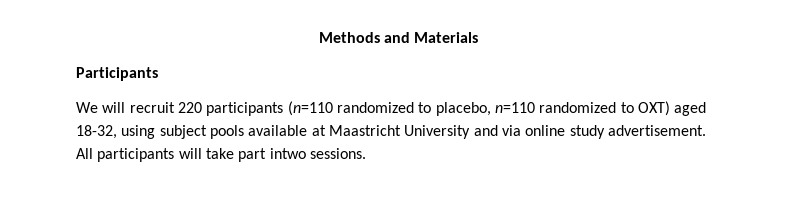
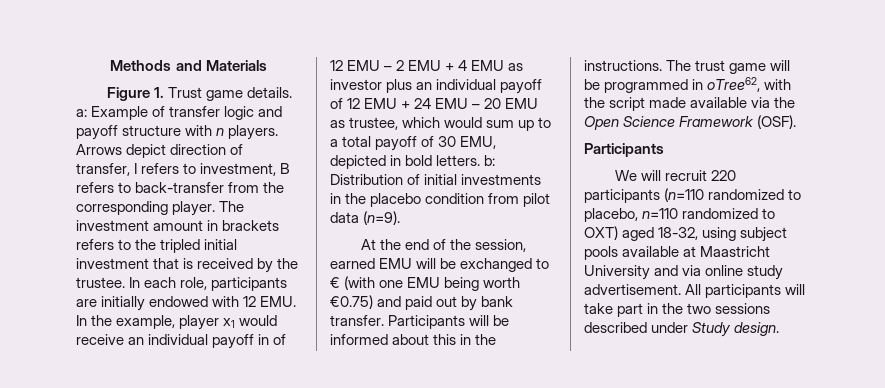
(479, 37) none -> [106,87,292,101] [76,106,283,120] [76,125,279,140] [76,144,244,158] [76,163,291,176] [76,182,285,193] [76,201,245,216] [76,220,280,231] [76,239,238,253] [76,258,299,273] [76,277,288,291] [76,296,297,311] [76,315,278,330] [76,334,287,349] [330,60,524,71] [330,79,543,94] [330,98,539,109] [330,117,552,131] [330,136,497,151] [330,155,496,169] [330,174,542,185] [330,193,551,207] [330,211,401,225] [360,239,527,252] [330,258,550,272] [330,276,521,291] [330,295,514,311] [330,315,510,329] [330,334,497,345] [584,60,791,74] [584,77,792,93] [584,97,796,111] [584,115,797,130] // Figure 1. Trust game details. a: Example of transfer logic and payoff structure with n players. Arrows depict direction of transfer, I refers to investment, B refers to back-transfer from the corresponding player. The investment amount in brackets refers to the tripled initial investment that is received by the trustee. In each role, participants are initially endowed with 12 EMU. In the example, player x1 would receive an individual payoff in of 12 EMU – 2 EMU + 4 EMU as investor plus an individual payoff of 12 EMU + 24 EMU – 20 EMU as trustee, which would sum up to a total payoff of 30 EMU, depicted in bold letters. b: Distribution of initial investments in the placebo condition from pilot data (n=9). // At the end of the session, earned EMU will be exchanged to € (with one EMU being worth €0.75) and paid out by bank transfer. Participants will be informed about this in the instructions. The trust game will be programmed in oTree62, with the script made available via the Open Science Framework (OSF).
[269,148,366,159] intwo sessions. -> [647,303,771,314] [584,322,780,337] in the two sessions described under Study design.

